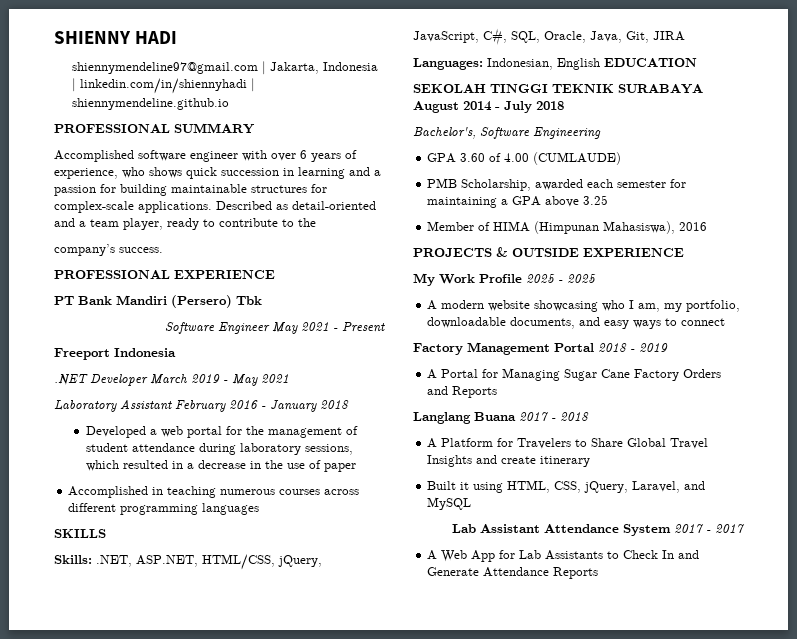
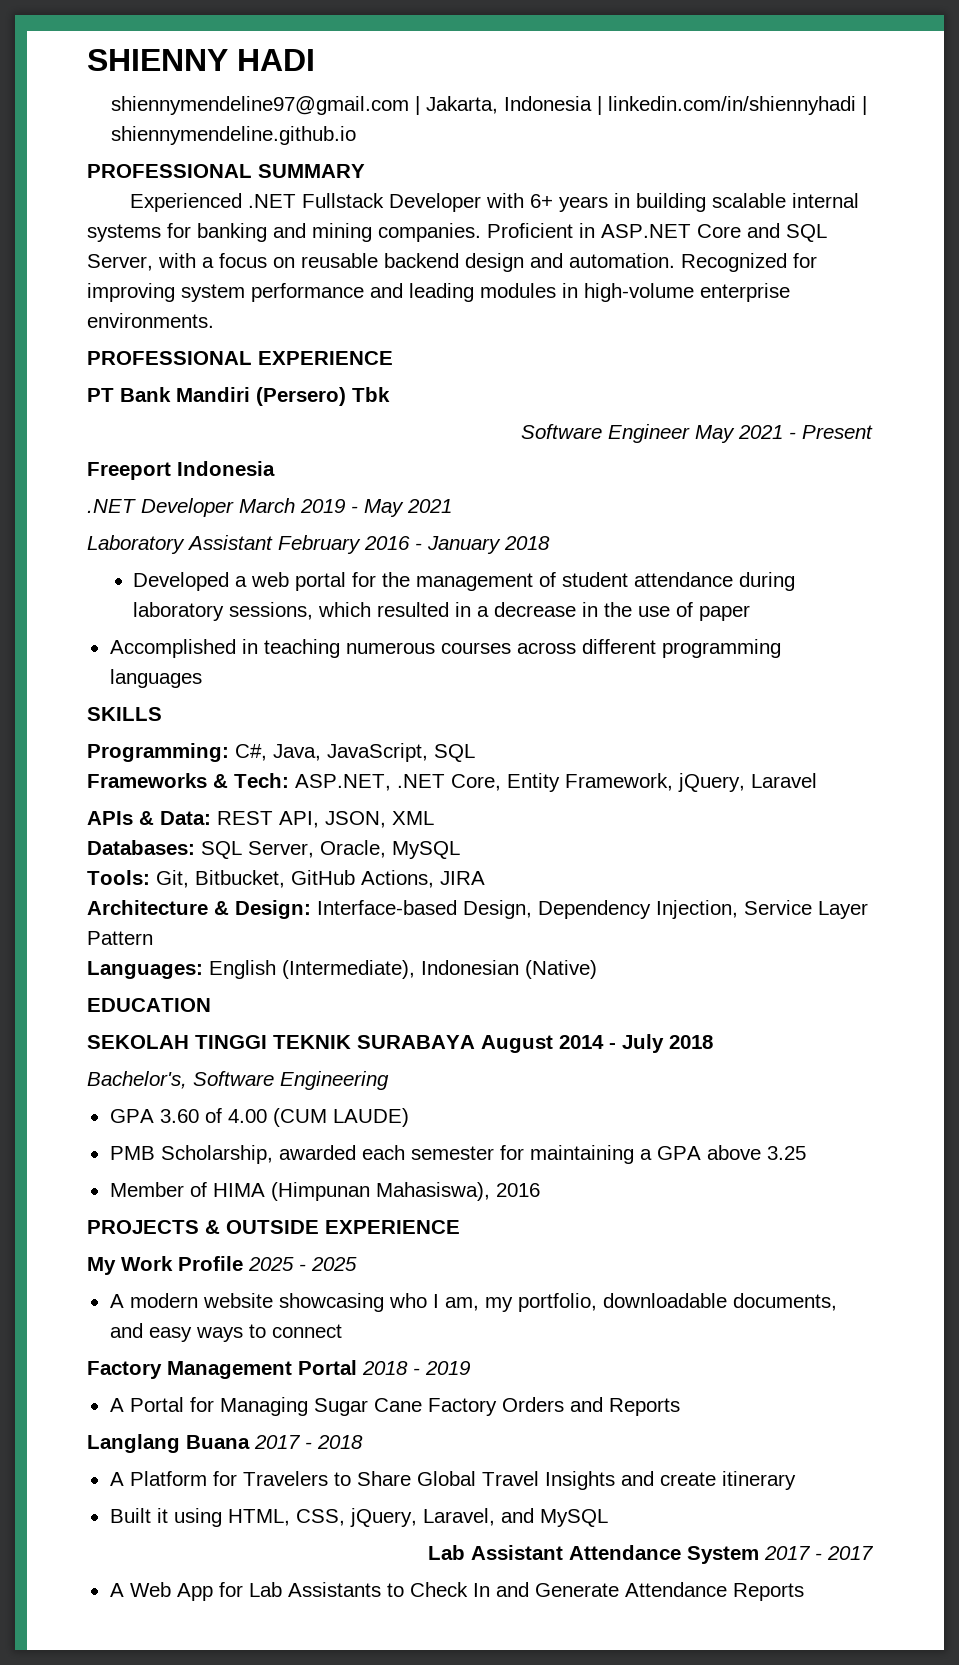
[54,150,357,162] [54,167,381,179] [54,184,327,196] [54,201,376,213] [54,218,316,230] [54,244,163,256] Accomplished software engineer with over 6 years of experience, who shows quick succession in learning and a passion for building maintainable structures for complex-scale applications. Described as detail-oriented and a team player, ready to contribute to the // company’s success. -> [129,193,859,212] [87,223,827,242] [87,253,817,272] [87,283,790,302] [87,313,214,328] Experienced .NET Fullstack Developer with 6+ years in building scalable internal systems for banking and mining companies. Proficient in ASP.NET Core and SQL Server, with a focus on reusable backend design and automation. Recognized for improving system performance and leading modules in high-volume enterprise environments.
[54,554,322,570] [413,28,685,45] [413,58,600,70] Skills: .NET, ASP.NET, HTML/CSS, jQuery, JavaScript, C#, SQL, Oracle, Java, Git, JIRA // Languages: Indonesian, English -> [87,743,475,762] [87,773,817,792] [87,811,434,828] [87,840,460,859] [87,870,485,888] [87,900,868,919] [87,931,153,945] [87,960,597,979] Programming: C#, Java, JavaScript, SQL // Frameworks & Tech: ASP.NET, .NET Core, Entity Framework, jQuery, Laravel // APIs & Data: REST API, JSON, XML // Databases: SQL Server, Oracle, MySQL // Tools: Git, Bitbucket, GitHub Actions, JIRA // Architecture & Design: Interface-based Design, Dependency Injection, Service Layer Pattern // Languages: English (Intermediate), Indonesian (Native) //
[533,152,622,165] (CUMLAUDE) -> [272,1108,409,1127] (CUM LAUDE)

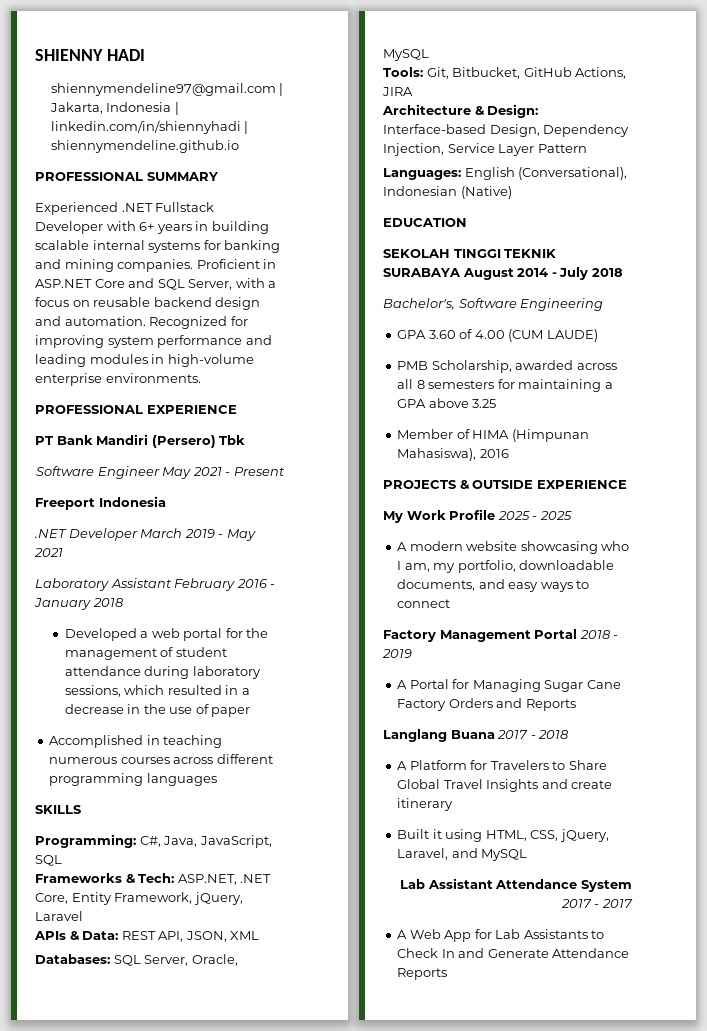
[282,960,415,979] (Intermediate), -> [518,167,628,180] (Conversational),
[361,1145,494,1160] each semester -> [576,363,617,370] [397,379,495,389] across all 8 semesters

